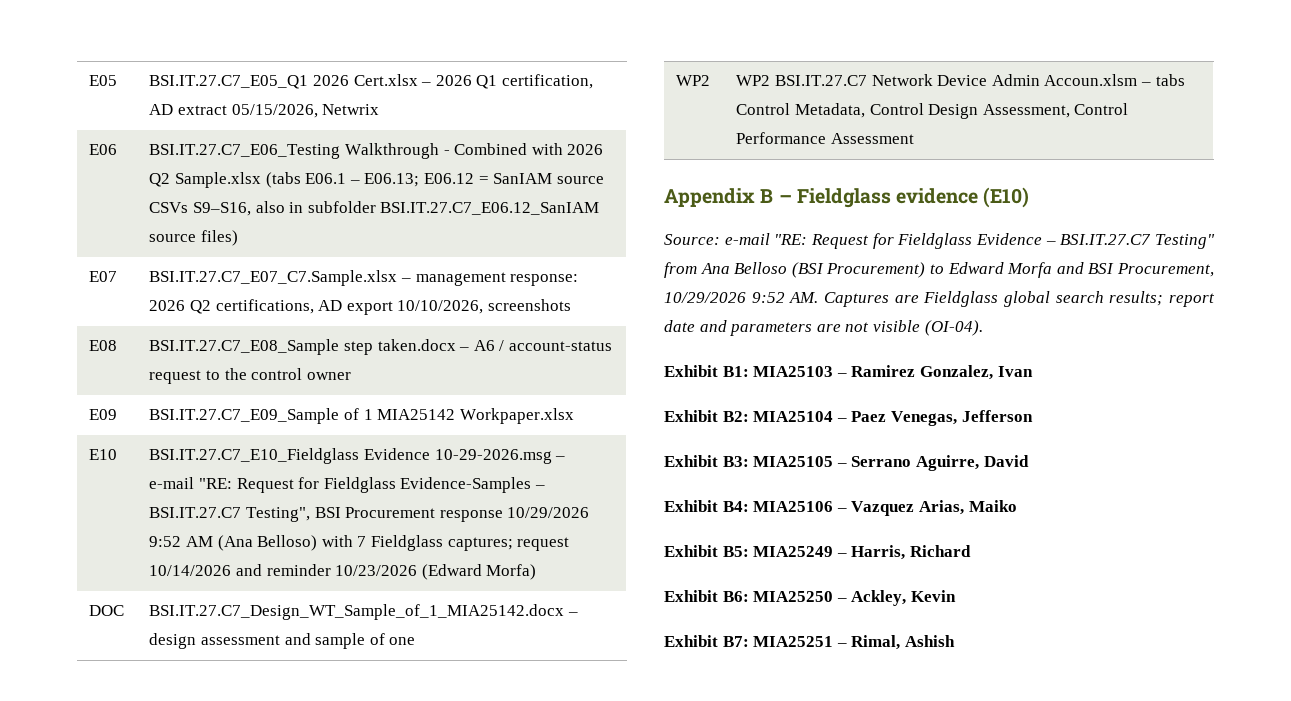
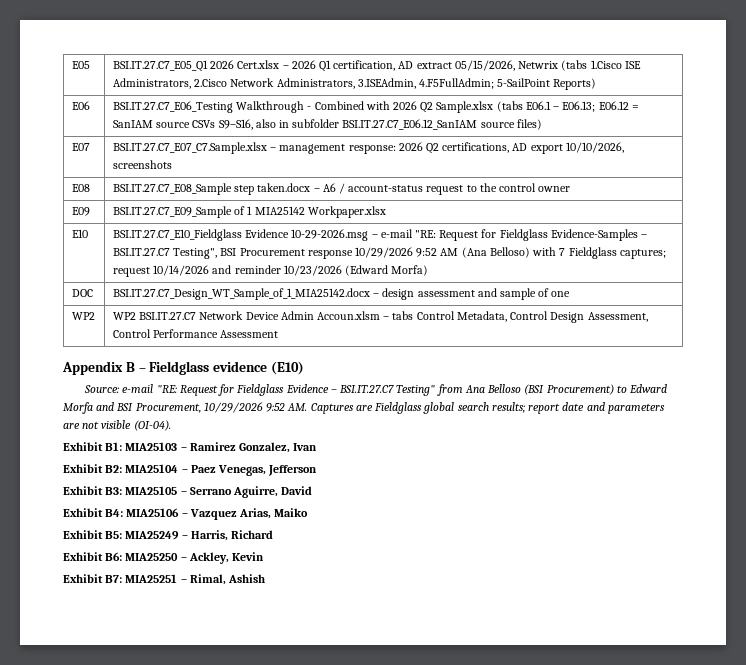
(380, 109) none -> [561,60,641,71] [112,78,597,90] (tabs 1.Cisco ISE Administrators, 2.Cisco Network Administrators, 3.ISEAdmin, 4.F5FullAdmin; 5-SailPoint Reports)

